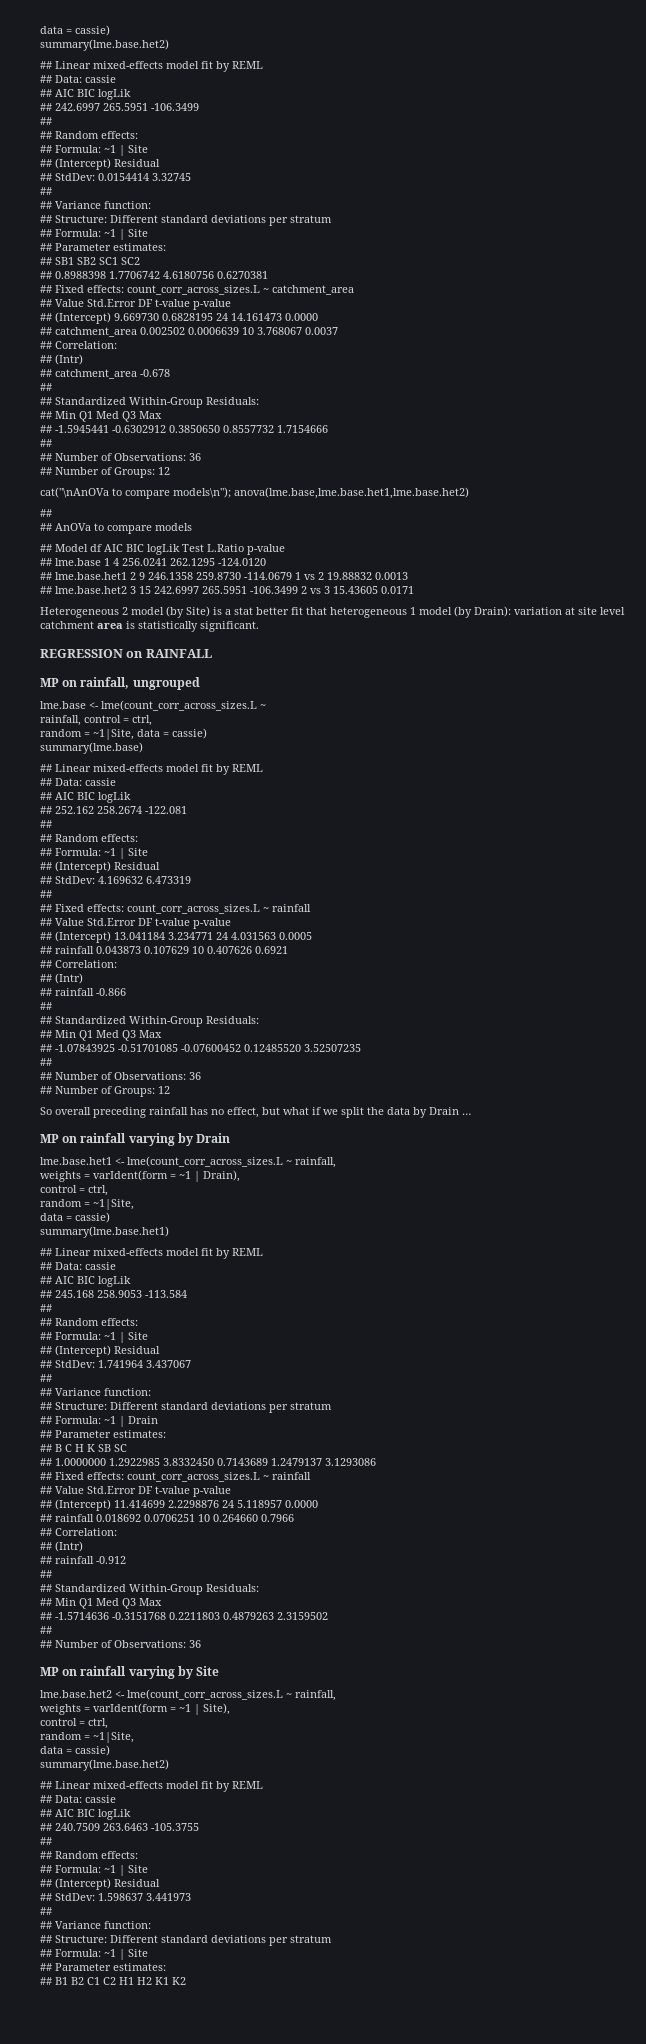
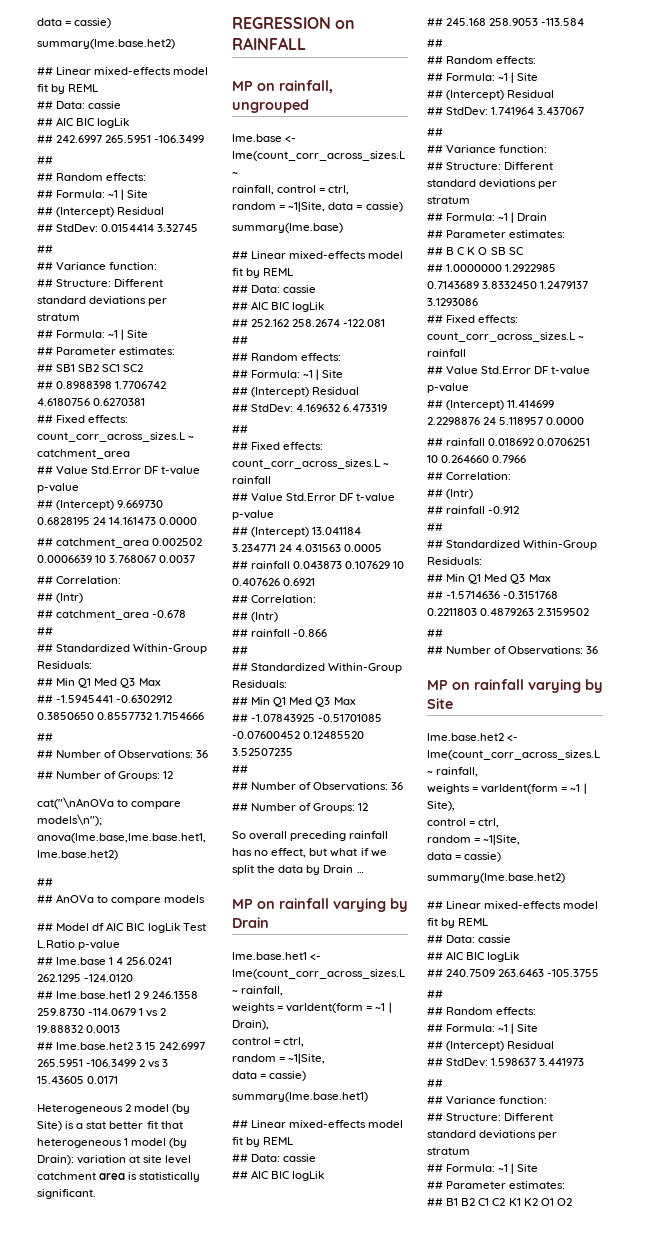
[75,1444,95,1452] H K -> [467,247,488,255] K O
[163,1458,268,1466] 3.8332450 0.7143689 -> [427,281,538,289] 0.7143689 3.8332450
[119,1977,186,1985] H1 H2 K1 K2 -> [508,1198,572,1206] K1 K2 O1 O2

